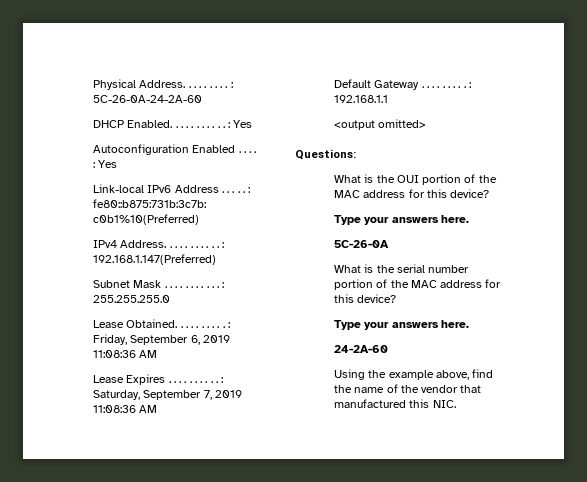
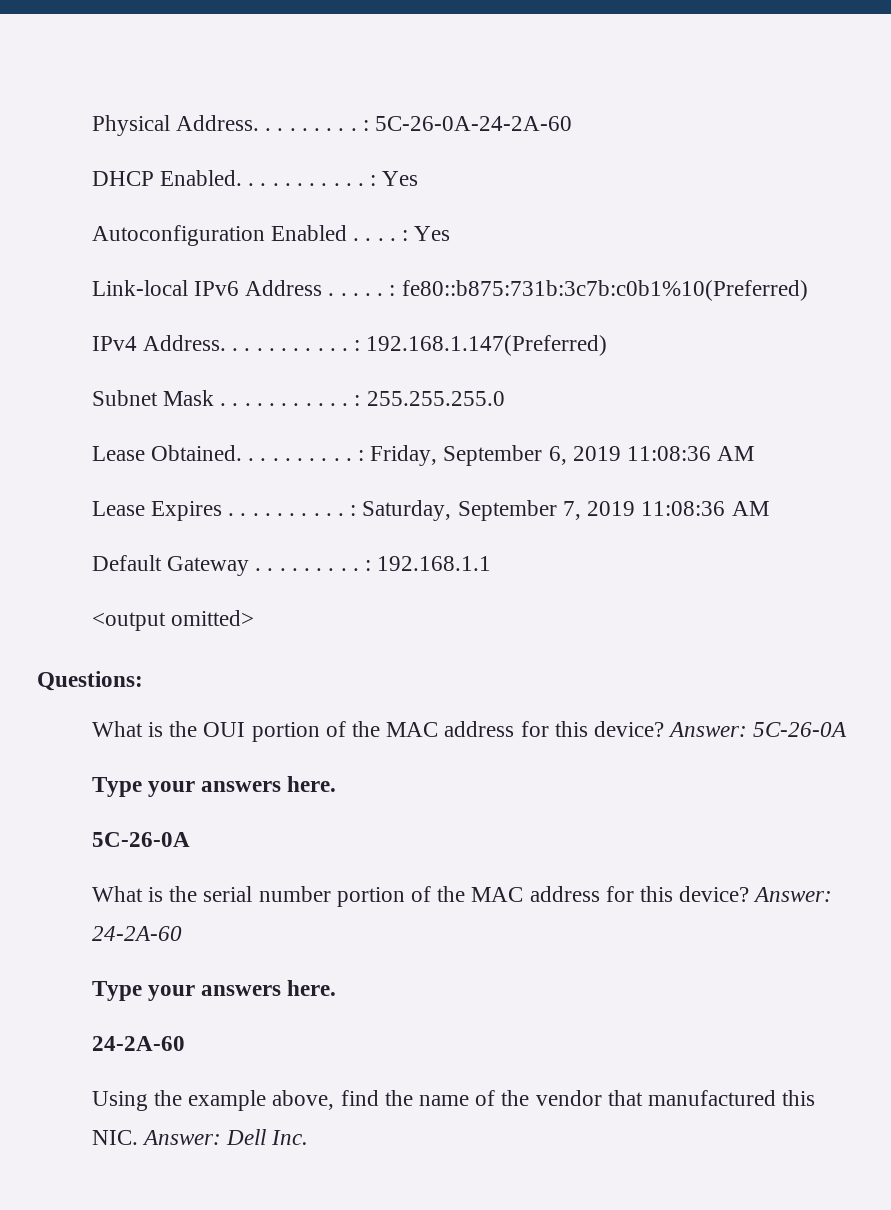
(490, 193) none -> [668,722,848,737] Answer: 5C-26-0A
(397, 298) none -> [753,887,833,902] [91,926,182,941] Answer: 24-2A-60
(456, 404) none -> [141,1129,309,1145] Answer: Dell Inc.

